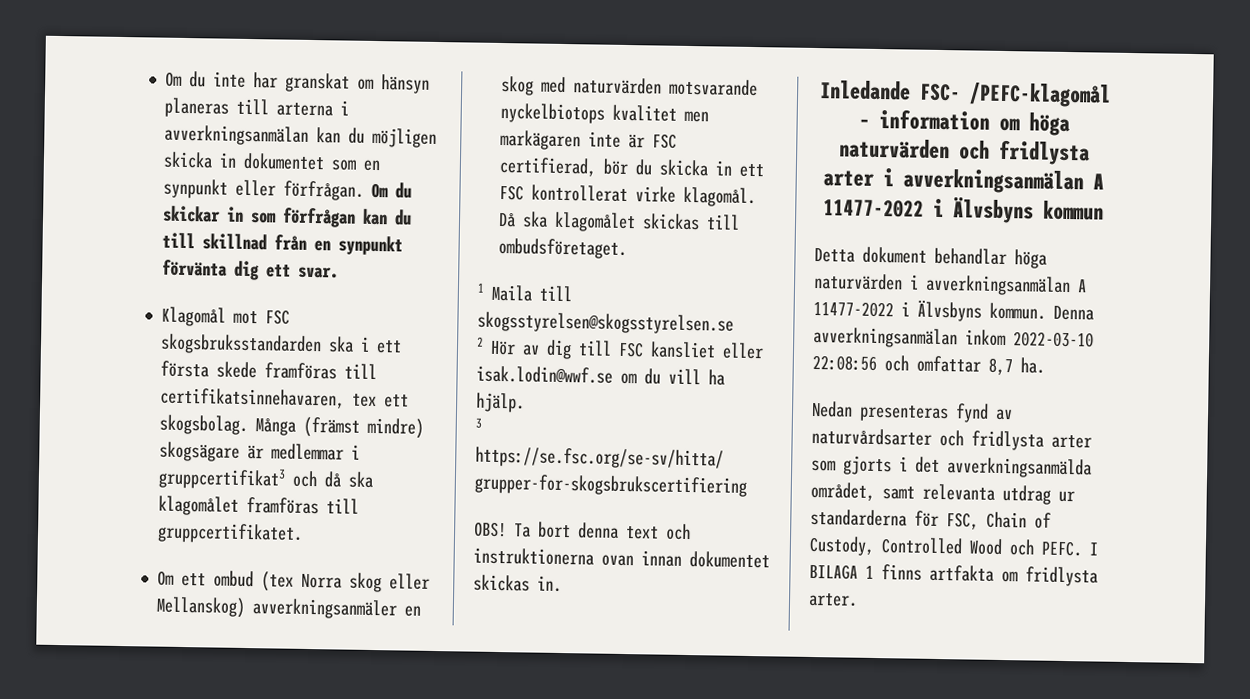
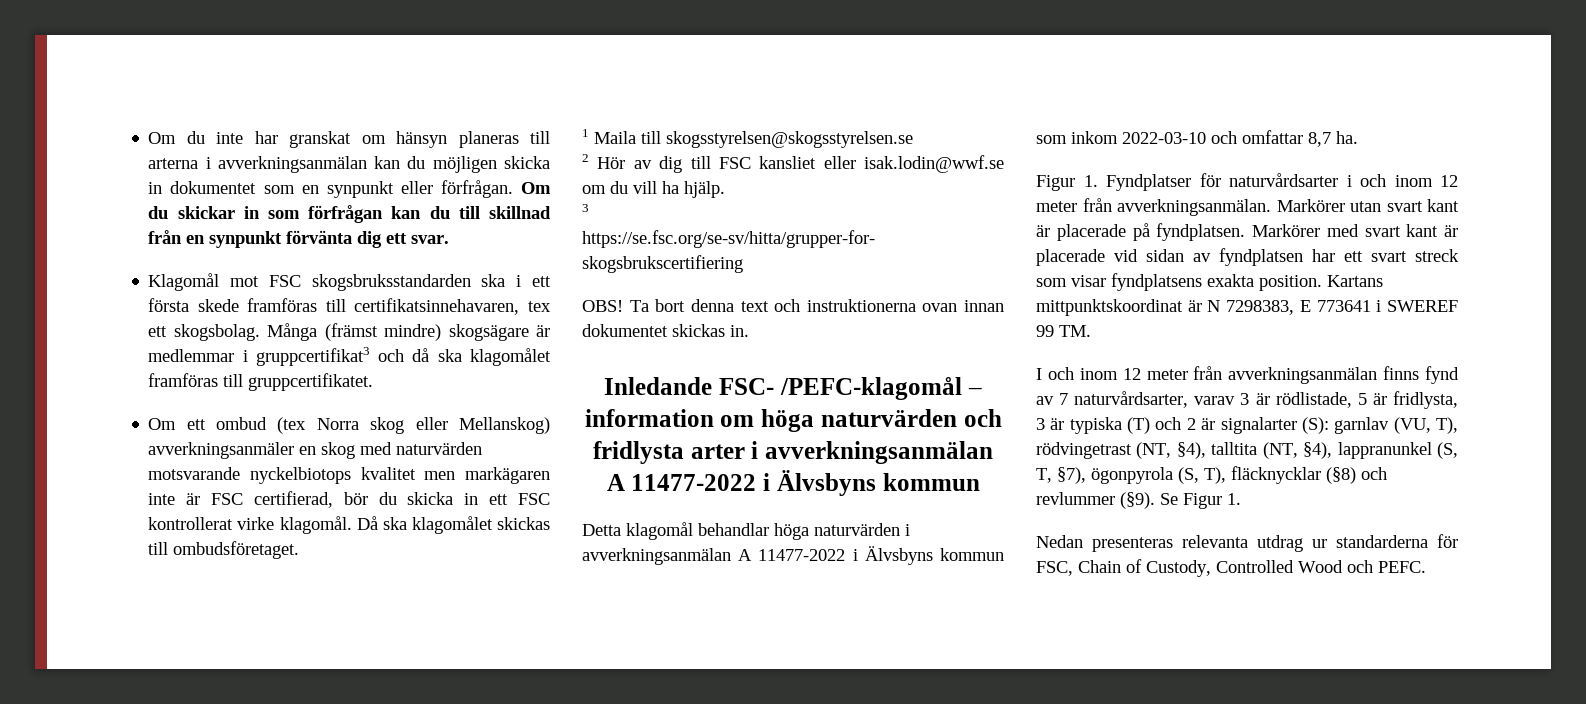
[862,246,927,264] dokument -> [626,522,693,540] klagomål
[989,302,1094,321] [813,326,958,349] kommun. Denna avverkningsanmälan -> [940,548,1004,561] [1036,135,1067,144] kommun som
[812,354,877,372] 22:08:56 -> (1206, 138) none
[811,400,1013,423] [811,427,1092,451] [811,455,1092,479] [810,481,915,501] Nedan presenteras fynd av naturvårdsarter och fridlysta arter som gjorts i det avverkningsanmälda området, samt -> [1036,173,1458,191] [1036,198,1459,216] [1036,223,1458,241] [1036,248,1459,266] [1036,273,1383,291] [1036,299,1458,316] [1036,325,1091,337] [1036,366,1459,384] [1036,391,1458,409] [1036,417,1458,434] [1036,442,1458,459] [1036,466,1387,484] [1036,492,1241,509] [1036,535,1173,552] Figur 1. Fyndplatser för naturvårdsarter i och inom 12 meter från avverkningsanmälan. Markörer utan svart kant är placerade på fyndplatsen. Markörer med svart kant är placerade vid sidan av fyndplatsen har ett svart streck som visar fyndplatsens exakta position. Kartans mittpunktskoordinat är N 7298383, E 773641 i SWEREF 99 TM. // I och inom 12 meter från avverkningsanmälan finns fynd av 7 naturvårdsarter, varav 3 är rödlistade, 5 är fridlysta, 3 är typiska (T) och 2 är signalarter (S): garnlav (VU, T), rödvingetrast (NT, §4), talltita (NT, §4), lappranunkel (S, T, §7), ögonpyrola (S, T), fläcknycklar (§8) och revlummer (§9). Se Figur 1. // Nedan presenteras
[1089,542,1098,556] [809,563,1098,587] [808,592,858,607] I BILAGA 1 finns artfakta om fridlysta arter. -> (1426, 567) none

